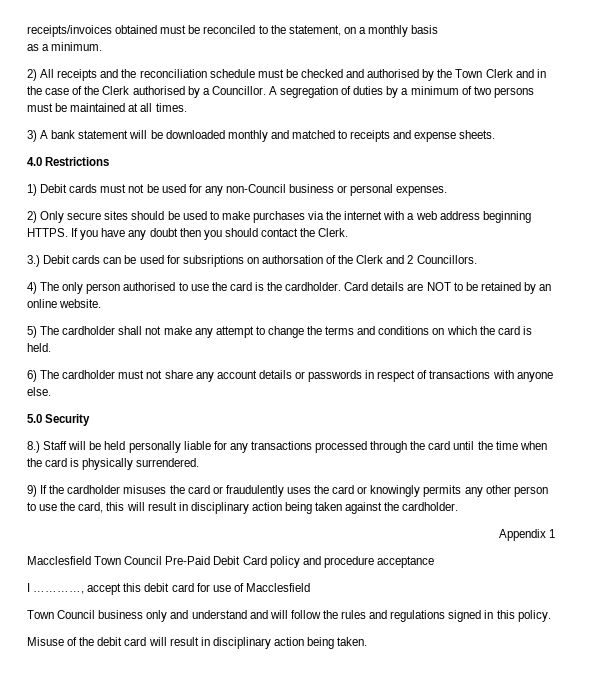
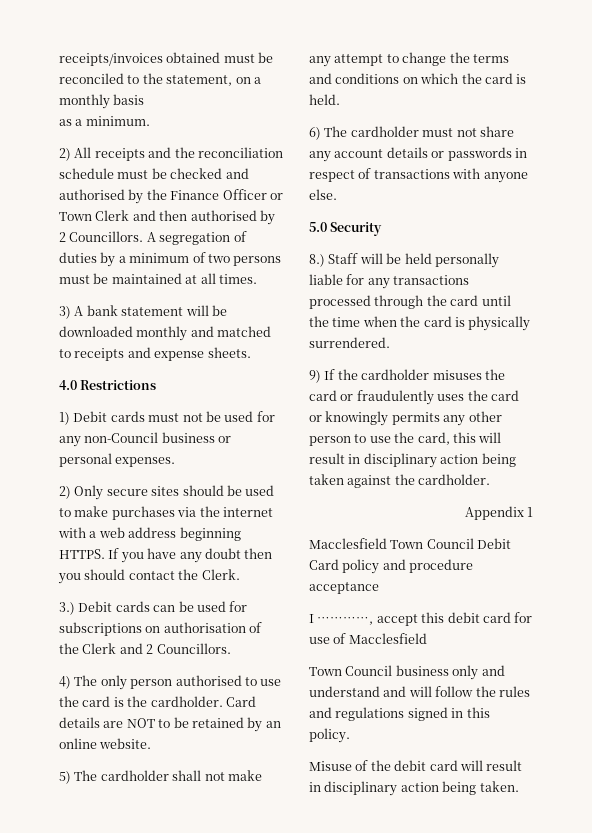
[455,69,546,78] [27,86,266,98] Town Clerk and in the case of the Clerk authorised by a Councillor. -> [170,189,283,200] [59,210,275,225] [59,231,144,242] Finance Officer or Town Clerk and then authorised by 2 Councillors.
[182,255,323,267] subsriptions on authorsation -> [59,622,246,636] subscriptions on authorisation
[165,556,211,565] Pre-Paid -> (474, 543) none

